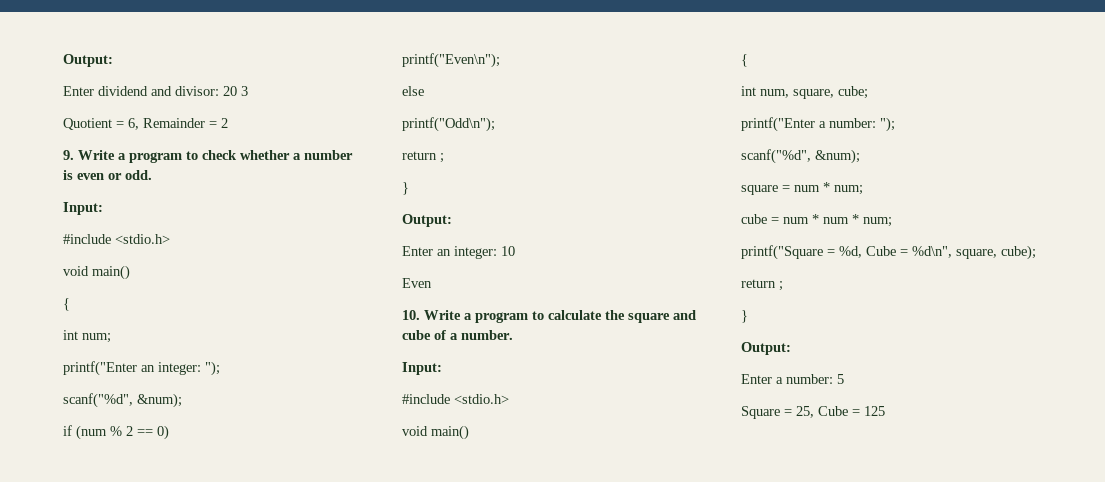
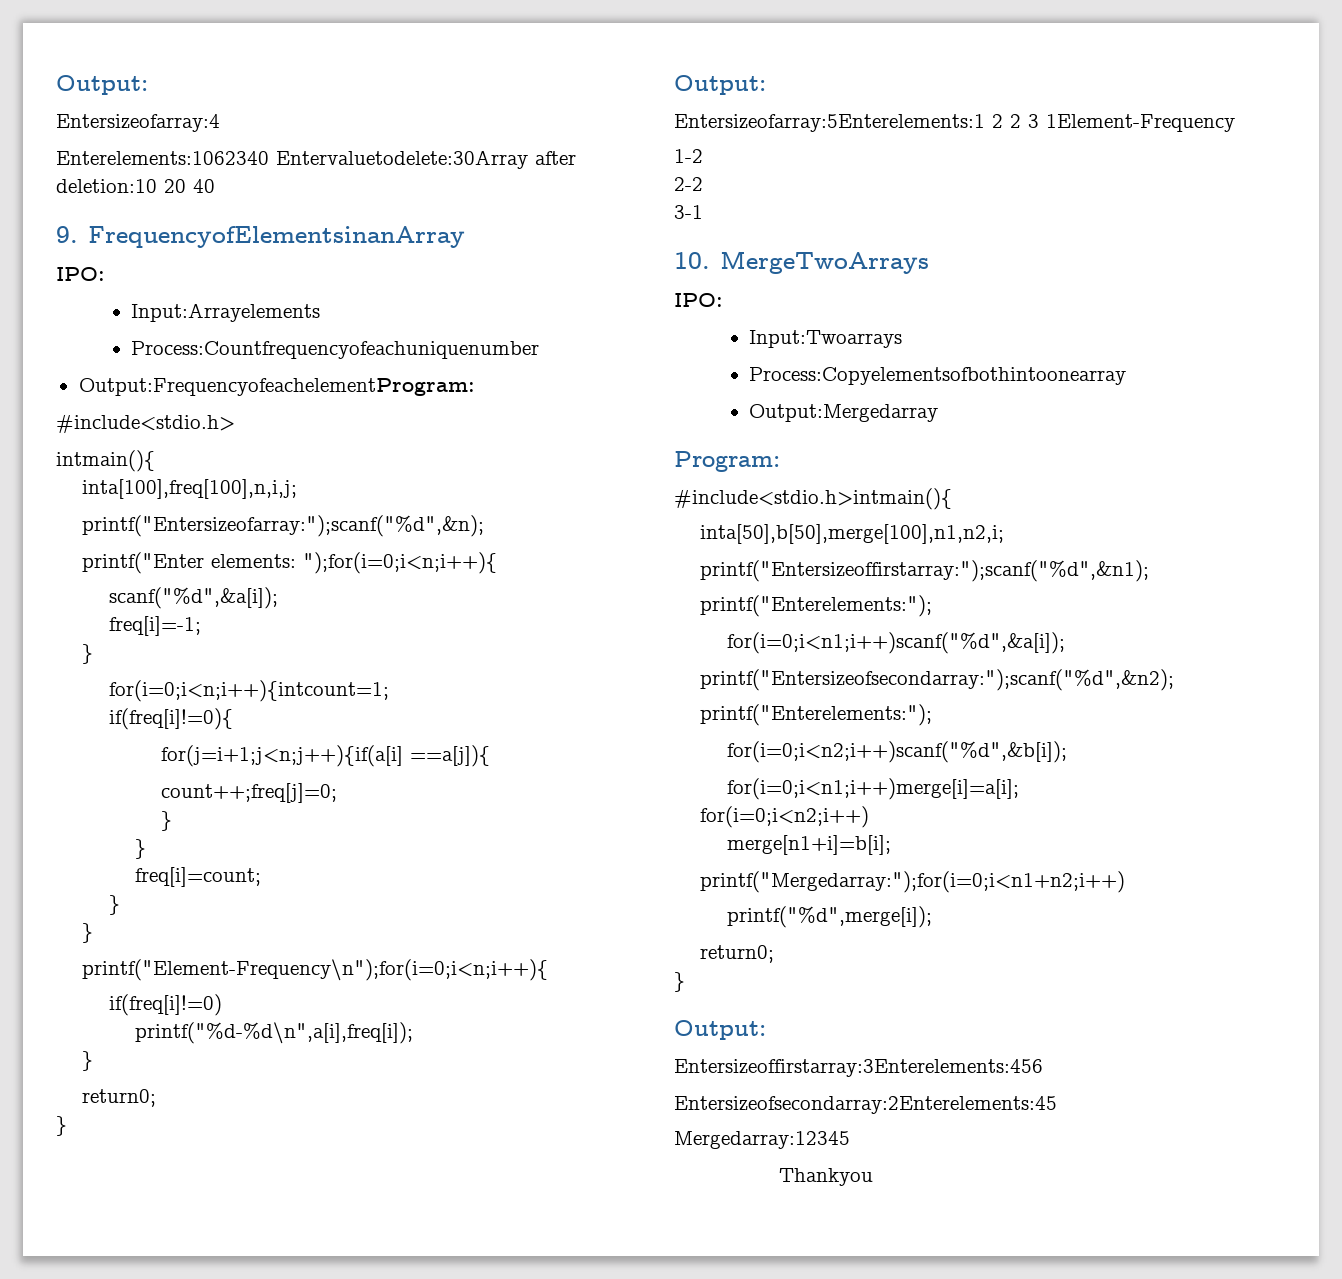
[63,54,113,67] [63,86,248,96] [63,118,228,130] [63,150,353,163] [63,170,152,180] [63,202,103,215] [63,234,170,244] [63,265,130,280] [63,298,70,311] [63,330,111,343] [63,361,220,376] [63,393,182,408] [63,425,169,440] [402,53,500,68] [402,86,424,96] [402,117,495,132] [402,151,444,163] [402,182,409,195] [402,214,452,227] [402,246,515,259] [402,278,432,288] [402,310,696,323] [402,330,513,340] [402,362,442,375] [402,394,509,404] [402,425,469,440] [741,54,748,67] [741,86,868,99] [741,117,895,132] [741,149,860,164] [741,182,863,195] [741,214,892,227] [741,245,1036,260] [741,279,783,291] [741,310,748,323] [741,342,791,355] [741,374,844,384] [741,406,885,419] Output: // Enter dividend and divisor: 20 3 // Quotient = 6, Remainder = 2 // 9. Write a program to check whether a number is even or odd. // Input: // #include <stdio.h> // void main() // { // int num; // printf("Enter an integer: "); // scanf("%d", &num); // if (num % 2 == 0) // printf("Even\n"); // else // printf("Odd\n"); // return ; // } // Output: // Enter an integer: 10 // Even // 10. Write a program to calculate the square and cube of a number. // Input: // #include <stdio.h> // void main() // { // int num, square, cube; // printf("Enter a number: "); // scanf("%d", &num); // square = num * num; // cube = num * num * num; // printf("Square = %d, Cube = %d\n", square, cube); // return ; // } // Output: // Enter a number: 5 // Square = 25, Cube = 125 -> [56,75,148,95] [56,114,220,132] [56,150,576,169] [56,179,215,193] [56,226,466,248] [56,267,105,281] [131,303,321,322] [131,341,540,359] [78,378,475,396] [56,414,235,434] [56,450,155,472] [82,479,298,499] [82,515,485,537] [82,552,498,574] [108,587,278,609] [108,616,201,636] [82,644,94,664] [108,680,389,702] [108,708,233,730] [161,745,491,767] [161,783,338,803] [161,811,173,831] [134,839,146,859] [134,867,261,887] [108,895,120,915] [82,923,94,943] [82,959,549,981] [108,994,222,1016] [134,1022,413,1044] [82,1051,94,1071] [82,1089,157,1107] [56,1116,67,1136] [674,75,766,95] [674,114,1235,132] [674,149,703,163] [674,177,703,191] [674,205,703,219] [674,251,930,274] [674,293,723,307] [749,330,903,348] [749,367,1127,385] [749,404,939,422] [674,451,780,472] [674,488,952,510] [700,524,1005,544] [700,560,1150,582] [700,595,933,617] [726,632,1065,654] [700,669,1175,691] [700,704,933,726] [726,741,1067,763] [726,778,1019,800] [700,806,870,828] [726,835,891,855] [700,871,1126,893] [726,906,932,928] [700,945,775,963] [674,972,685,992] [674,1020,766,1040] [674,1059,1043,1077] [674,1096,1057,1114] [674,1131,850,1149] [779,1168,874,1186] Output: // Entersizeofarray:4 // Enterelements:1062340 Entervaluetodelete:30Array after deletion:10 20 40 // 9. FrequencyofElementsinanArray // IPO: // Input:Arrayelements // Process:Countfrequencyofeachuniquenumber // Output:FrequencyofeachelementProgram: // #include<stdio.h> // intmain(){ // inta[100],freq[100],n,i,j; // printf("Entersizeofarray:");scanf("%d",&n); // printf("Enter elements: ");for(i=0;i<n;i++){ // scanf("%d",&a[i]); // freq[i]=-1; // } // for(i=0;i<n;i++){intcount=1; // if(freq[i]!=0){ // for(j=i+1;j<n;j++){if(a[i] ==a[j]){ // count++;freq[j]=0; // } // } // freq[i]=count; // } // } // printf("Element-Frequency\n");for(i=0;i<n;i++){ // if(freq[i]!=0) // printf("%d-%d\n",a[i],freq[i]); // } // return0; // } // Output: // Entersizeofarray:5Enterelements:1 2 2 3 1Element-Frequency // 1-2 // 2-2 // 3-1 // 10. MergeTwoArrays // IPO: // Input:Twoarrays // Process:Copyelementsofbothintoonearray // Output:Mergedarray // Program: // #include<stdio.h>intmain(){ // inta[50],b[50],merge[100],n1,n2,i; // printf("Entersizeoffirstarray:");scanf("%d",&n1); // printf("Enterelements:"); // for(i=0;i<n1;i++)scanf("%d",&a[i]); // printf("Entersizeofsecondarray:");scanf("%d",&n2); // printf("Enterelements:"); // for(i=0;i<n2;i++)scanf("%d",&b[i]); // for(i=0;i<n1;i++)merge[i]=a[i]; // for(i=0;i<n2;i++) // merge[n1+i]=b[i]; // printf("Mergedarray:");for(i=0;i<n1+n2;i++) // printf("%d",merge[i]); // return0; // } // Output: // Entersizeoffirstarray:3Enterelements:456 // Entersizeofsecondarray:2Enterelements:45 // Mergedarray:12345 // Thankyou

